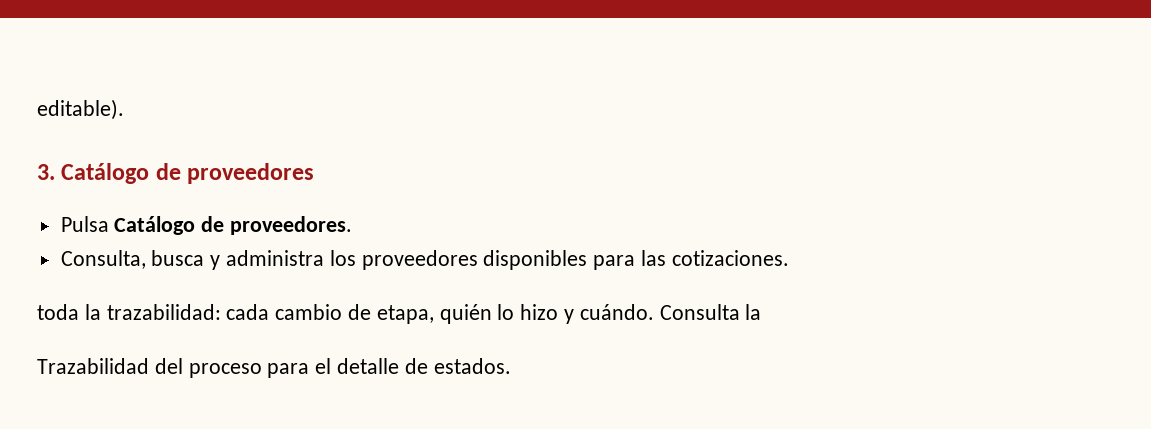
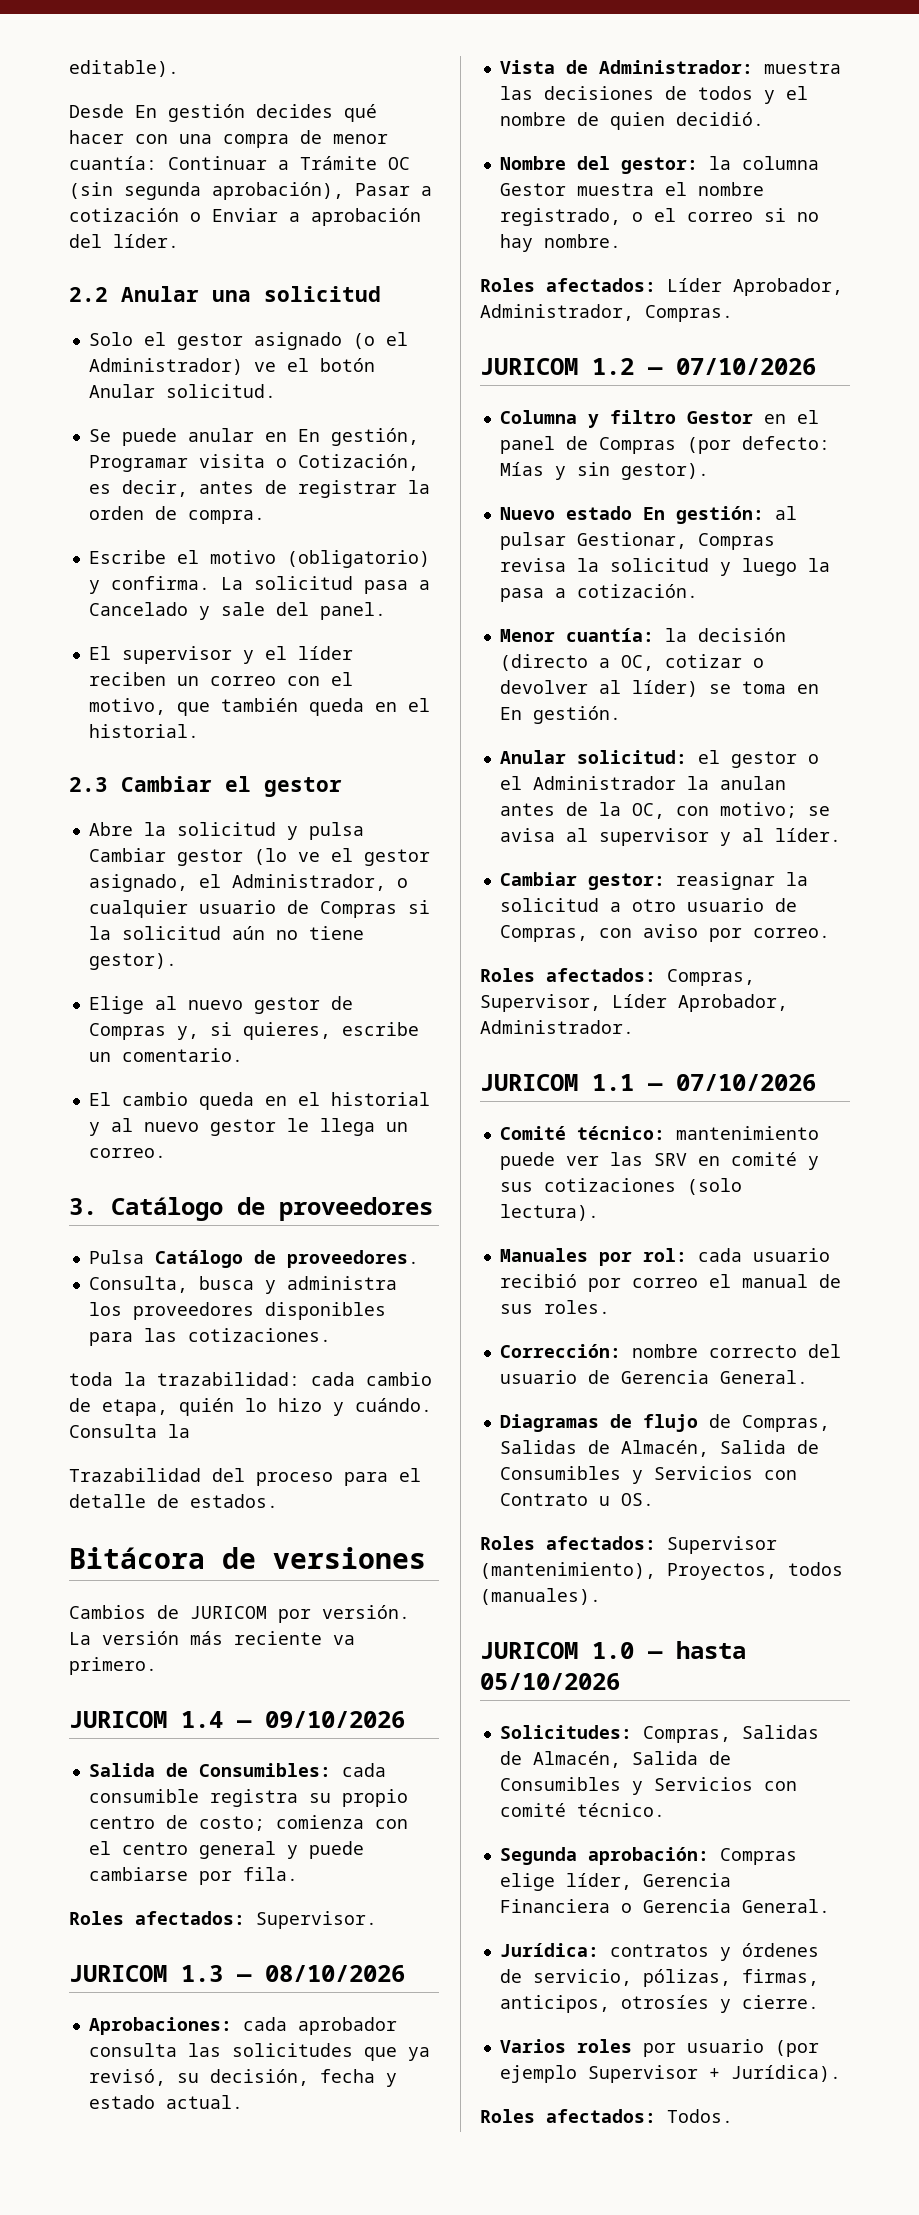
(124, 109) none -> [69,104,377,122] [69,130,388,148] [69,156,410,170] [69,182,432,200] [69,208,421,226] [69,234,179,248] [69,286,381,302] [88,332,408,350] [88,358,375,375] [88,384,276,398] [88,428,419,446] [88,454,419,472] [88,480,430,498] [88,506,265,524] [88,550,430,568] [88,576,430,594] [88,602,386,620] [88,646,353,664] [88,672,353,686] [88,698,430,716] [88,724,199,738] [69,776,342,797] [88,822,364,840] [88,848,430,866] [88,874,408,892] [88,900,430,918] [88,926,364,940] [88,953,177,970] [88,996,353,1014] [88,1022,419,1040] [88,1048,243,1062] [88,1092,430,1110] [88,1118,408,1136] [88,1148,166,1158] // Desde En gestión decides qué hacer con una compra de menor cuantía: Continuar a Trámite OC (sin segunda aprobación), Pasar a cotización o Enviar a aprobación del líder. // 2.2 Anular una solicitud // Solo el gestor asignado (o el Administrador) ve el botón Anular solicitud. // Se puede anular en En gestión, Programar visita o Cotización, es decir, antes de registrar la orden de compra. // Escribe el motivo (obligatorio) y confirma. La solicitud pasa a Cancelado y sale del panel. // El supervisor y el líder reciben un correo con el motivo, que también queda en el historial. // 2.3 Cambiar el gestor // Abre la solicitud y pulsa Cambiar gestor (lo ve el gestor asignado, el Administrador, o cualquier usuario de Compras si la solicitud aún no tiene gestor). // Elige al nuevo gestor de Compras y, si quieres, escribe un comentario. // El cambio queda en el historial y al nuevo gestor le llega un correo.
(511, 366) none -> [69,1547,426,1569] [69,1605,410,1623] [69,1631,355,1645] [69,1657,157,1675] [69,1711,405,1728] [88,1763,386,1777] [88,1789,408,1807] [88,1815,408,1831] [88,1841,364,1859] [88,1867,298,1885] [69,1911,377,1929] [69,1965,405,1982] [88,2017,397,2035] [88,2043,430,2061] [88,2069,397,2087] [88,2095,243,2109] [499,60,841,74] [499,86,808,104] [499,112,764,130] [499,156,819,174] [499,182,764,196] [499,208,819,226] [499,234,621,252] [480,278,843,296] [480,304,733,322] [480,358,816,375] [499,410,819,428] [499,436,830,454] [499,462,709,480] [499,506,797,524] [499,532,775,550] [499,558,830,576] [499,584,698,602] [499,628,786,642] [499,654,764,671] [499,680,819,697] [499,706,621,724] [499,750,819,768] [499,776,786,790] [499,802,830,819] [499,828,841,846] [499,872,808,890] [499,898,797,912] [499,924,830,942] [480,968,755,986] [480,994,788,1012] [480,1020,634,1034] [480,1074,816,1091] [499,1126,819,1140] [499,1152,819,1170] [499,1178,742,1195] [499,1204,599,1221] [499,1248,830,1266] [499,1274,841,1292] [499,1300,610,1314] [499,1344,841,1358] [499,1370,808,1384] [499,1414,830,1432] [499,1440,819,1457] [499,1466,797,1484] [499,1493,654,1506] [480,1536,777,1554] [480,1562,843,1580] [480,1588,601,1605] [480,1641,746,1659] [480,1673,620,1690] [499,1725,819,1743] [499,1751,731,1768] [499,1777,797,1795] [499,1803,665,1817] [499,1847,797,1865] [499,1873,731,1891] [499,1899,830,1913] [499,1943,819,1961] [499,1969,819,1987] [499,1995,819,2013] [499,2039,819,2057] [499,2065,841,2083] [480,2109,733,2123] // Bitácora de versiones // Cambios de JURICOM por versión. La versión más reciente va primero. // JURICOM 1.4 — 09/10/2026 // Salida de Consumibles: cada consumible registra su propio centro de costo; comienza con el centro general y puede cambiarse por fila. // Roles afectados: Supervisor. // JURICOM 1.3 — 08/10/2026 // Aprobaciones: cada aprobador consulta las solicitudes que ya revisó, su decisión, fecha y estado actual. // Vista de Administrador: muestra las decisiones de todos y el nombre de quien decidió. // Nombre del gestor: la columna Gestor muestra el nombre registrado, o el correo si no hay nombre. // Roles afectados: Líder Aprobador, Administrador, Compras. // JURICOM 1.2 — 07/10/2026 // Columna y filtro Gestor en el panel de Compras (por defecto: Mías y sin gestor). // Nuevo estado En gestión: al pulsar Gestionar, Compras revisa la solicitud y luego la pasa a cotización. // Menor cuantía: la decisión (directo a OC, cotizar o devolver al líder) se toma en En gestión. // Anular solicitud: el gestor o el Administrador la anulan antes de la OC, con motivo; se avisa al supervisor y al líder. // Cambiar gestor: reasignar la solicitud a otro usuario de Compras, con aviso por correo. // Roles afectados: Compras, Supervisor, Líder Aprobador, Administrador. // JURICOM 1.1 — 07/10/2026 // Comité técnico: mantenimiento puede ver las SRV en comité y sus cotizaciones (solo lectura). // Manuales por rol: cada usuario recibió por correo el manual de sus roles. // Corrección: nombre correcto del usuario de Gerencia General. // Diagramas de flujo de Compras, Salidas de Almacén, Salida de Consumibles y Servicios con Contrato u OS. // Roles afectados: Supervisor (mantenimiento), Proyectos, todos (manuales). // JURICOM 1.0 — hasta 05/10/2026 // Solicitudes: Compras, Salidas de Almacén, Salida de Consumibles y Servicios con comité técnico. // Segunda aprobación: Compras elige líder, Gerencia Financiera o Gerencia General. // Jurídica: contratos y órdenes de servicio, pólizas, firmas, anticipos, otrosíes y cierre. // Varios roles por usuario (por ejemplo Supervisor + Jurídica). // Roles afectados: Todos.

